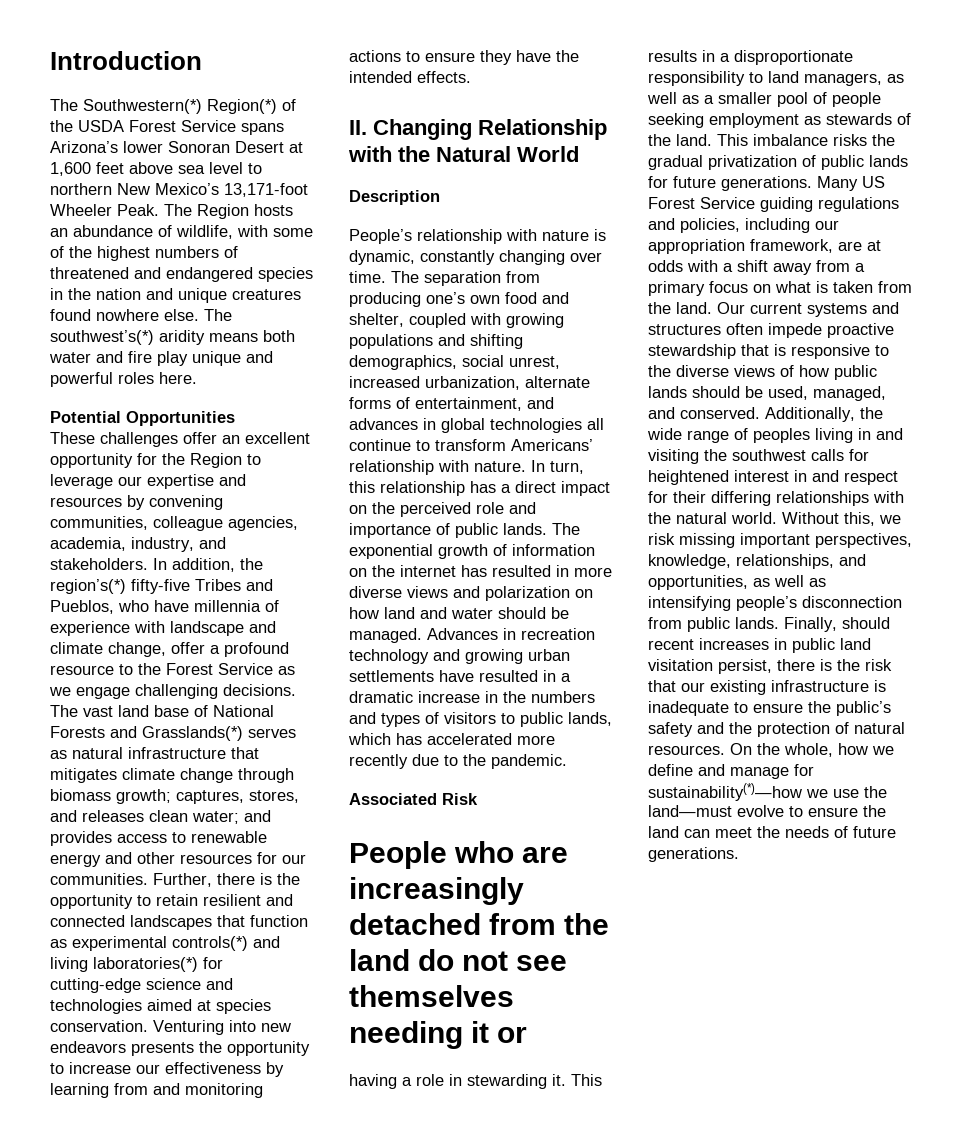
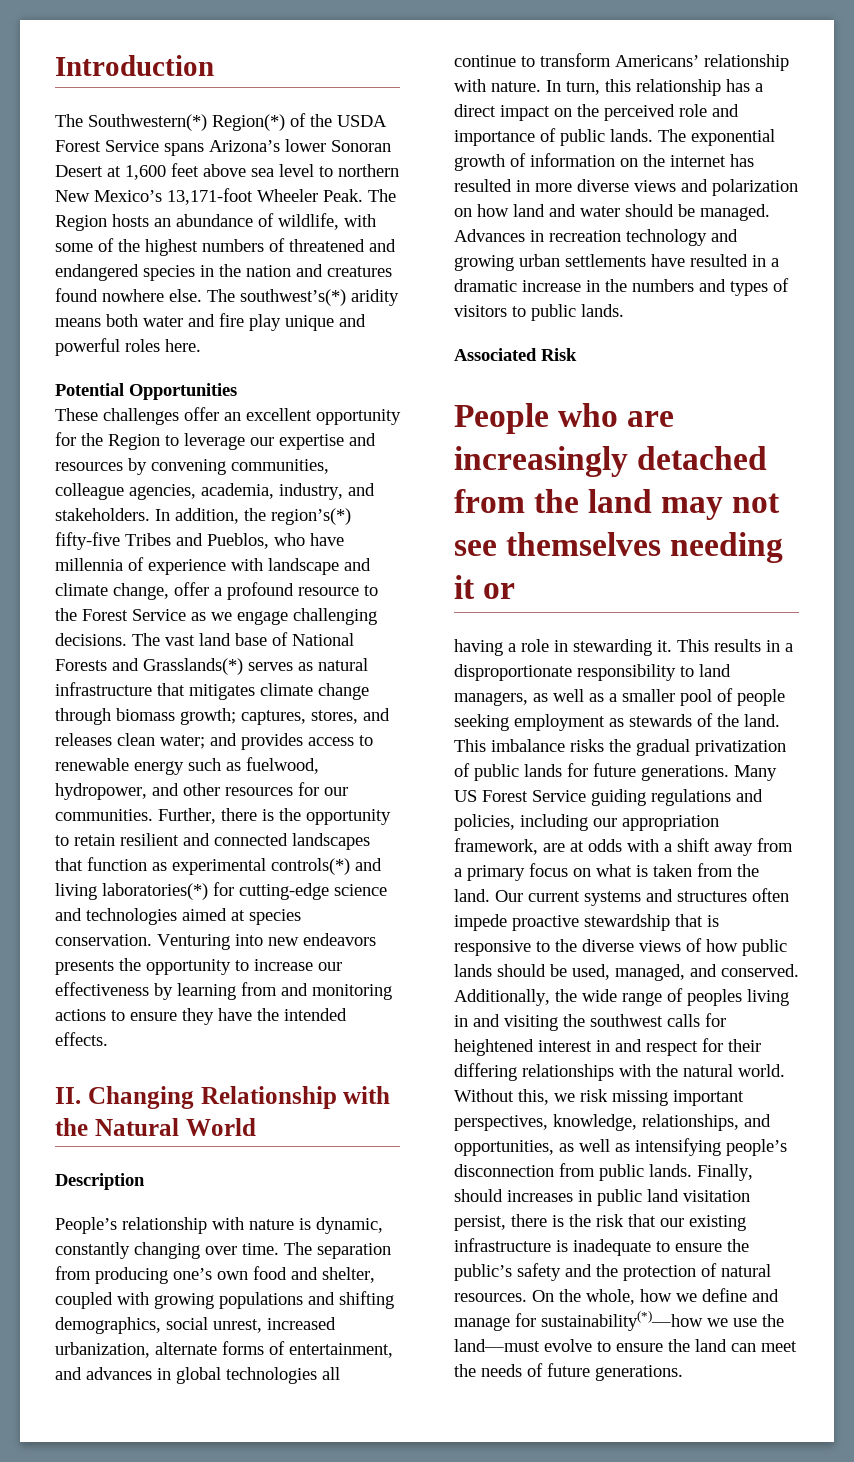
[178,288,227,303] unique -> (323, 270) none
(101, 860) none -> [188,757,319,774] [55,783,147,800] such as fuelwood, hydropower,
[568,712,612,726] [348,733,555,745] [349,754,567,769] lands, which has accelerated more recently due to the pandemic. -> [581,304,624,317] lands.
[418,949,455,971] do -> [661,497,724,520] may
[648,639,694,650] recent -> (503, 1195) none

